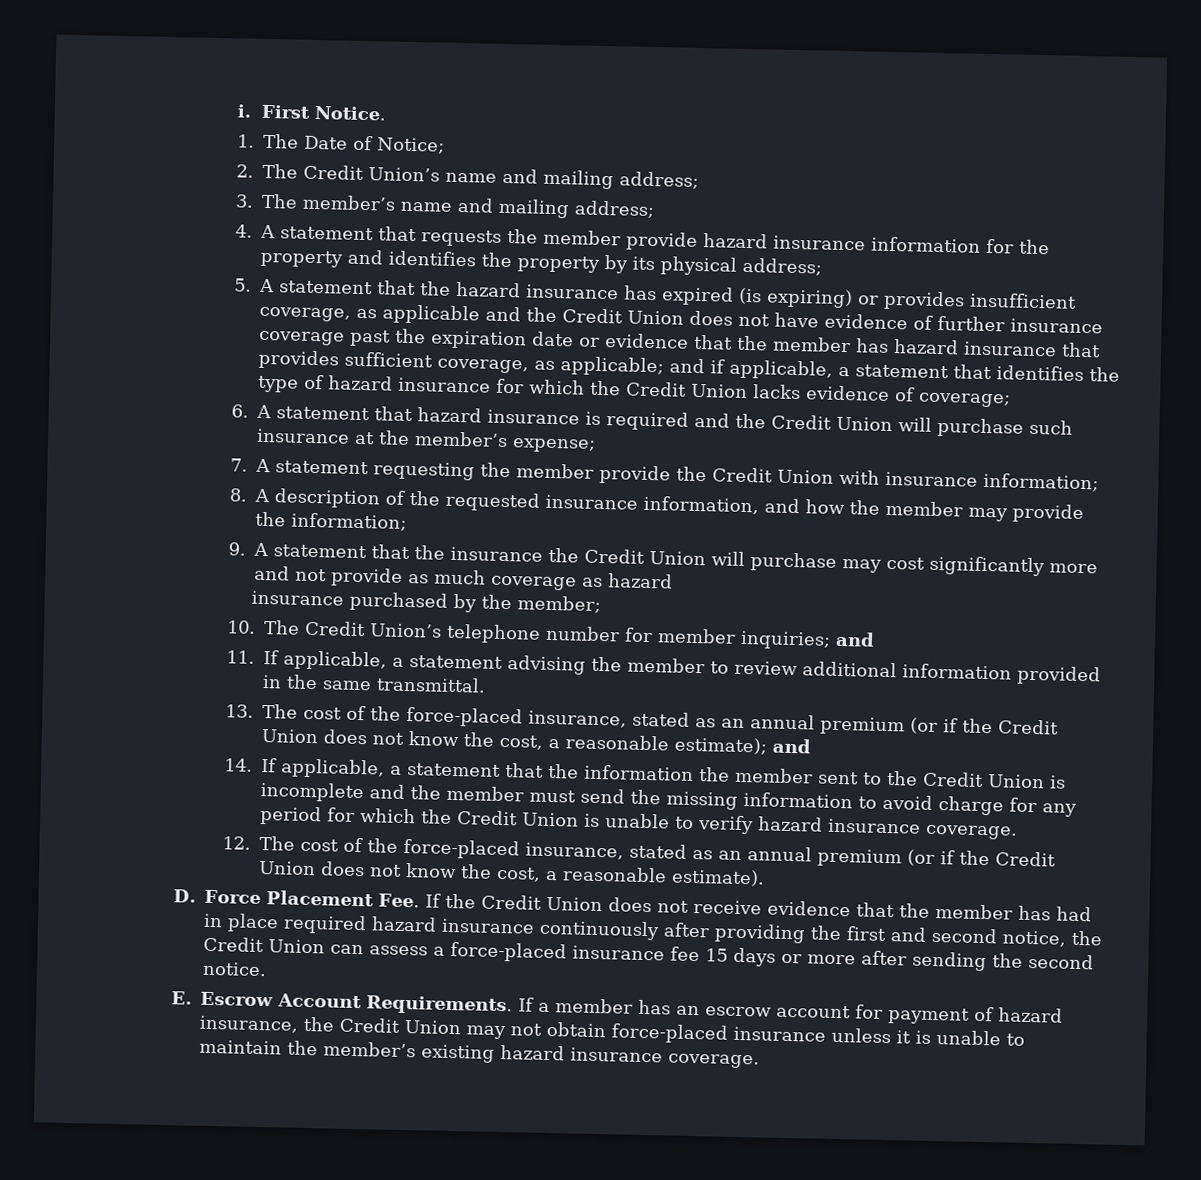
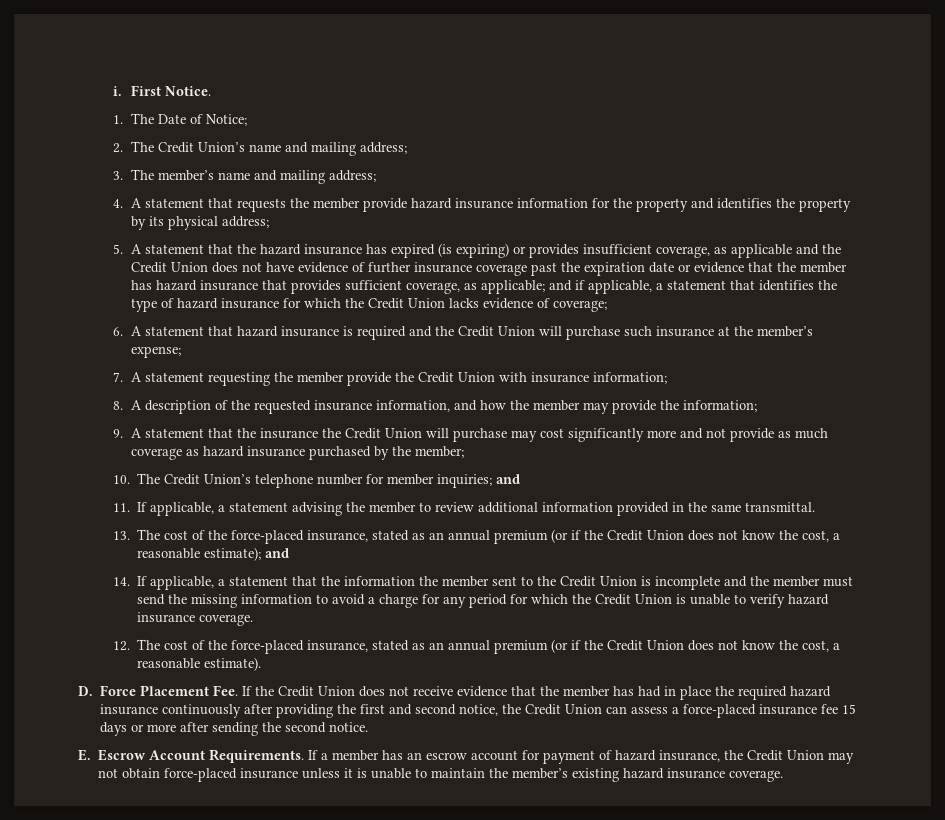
(673, 581) // -> (244, 451) none
(933, 802) none -> [368,597,376,604] a
(280, 923) none -> [715,686,735,696] the

